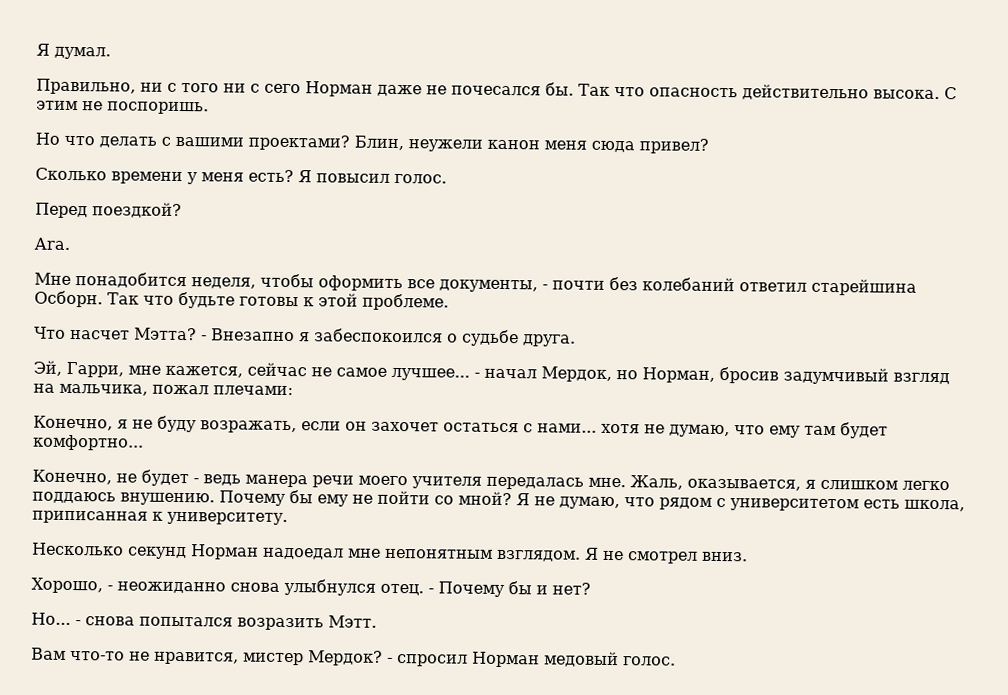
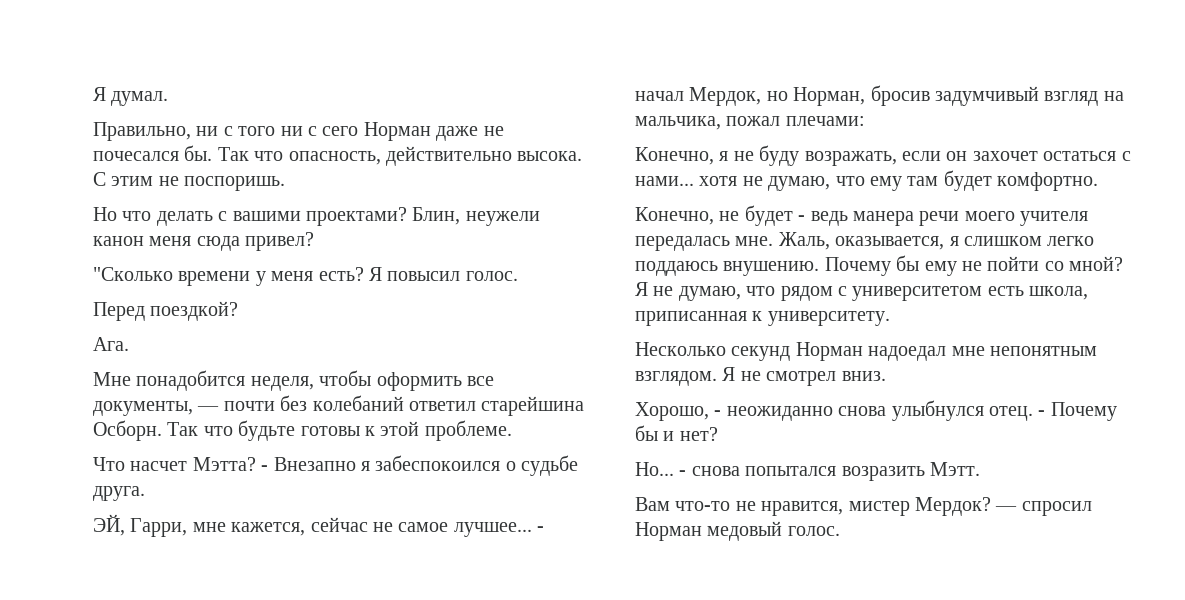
[649,87,738,98] опасность -> [288,151,381,165] опасность,
[35,167,107,181] Сколько -> [93,267,173,281] "Сколько
[33,237,70,250] Ara. -> [93,337,129,351] Aгa.
[542,284,548,290] - -> [197,406,220,411] —
[33,360,62,376] Эй, -> [93,514,125,536] ЭЙ,
[33,434,144,451] комфортно... -> [997,172,1099,191] комфортно.
[387,657,393,663] - -> [995,506,1018,511] —

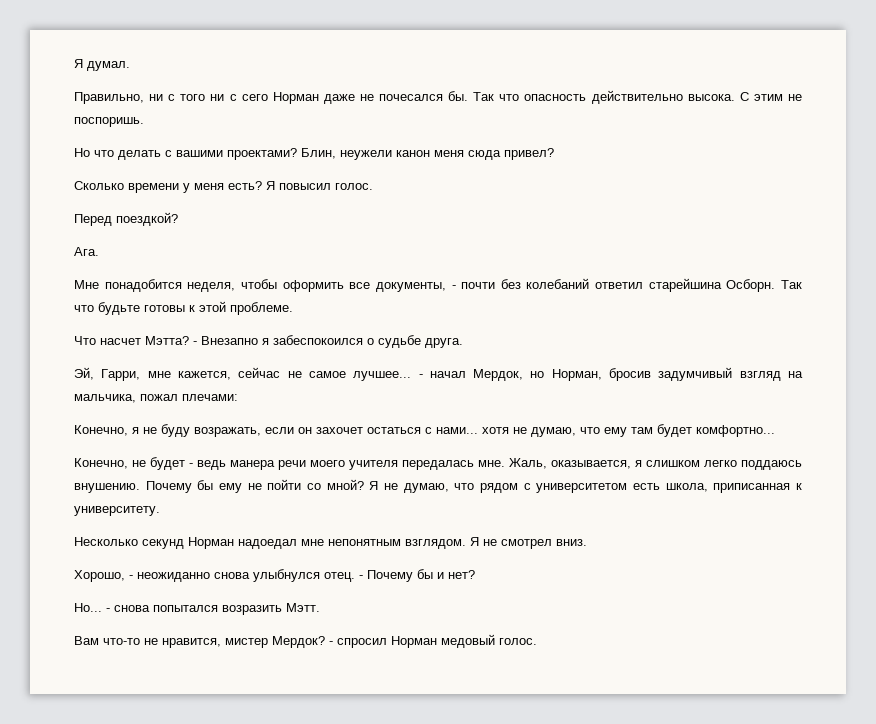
[288,151,381,165] опасность, -> [524,94,587,101] опасность
[93,267,173,281] "Сколько -> [74,181,124,190] Сколько
[197,406,220,411] — -> [451,285,456,289] -
[93,514,125,536] ЭЙ, -> [74,367,94,380] Эй,
[997,172,1099,191] комфортно. -> [696,425,775,437] комфортно...
[995,506,1018,511] — -> [329,641,333,645] -

